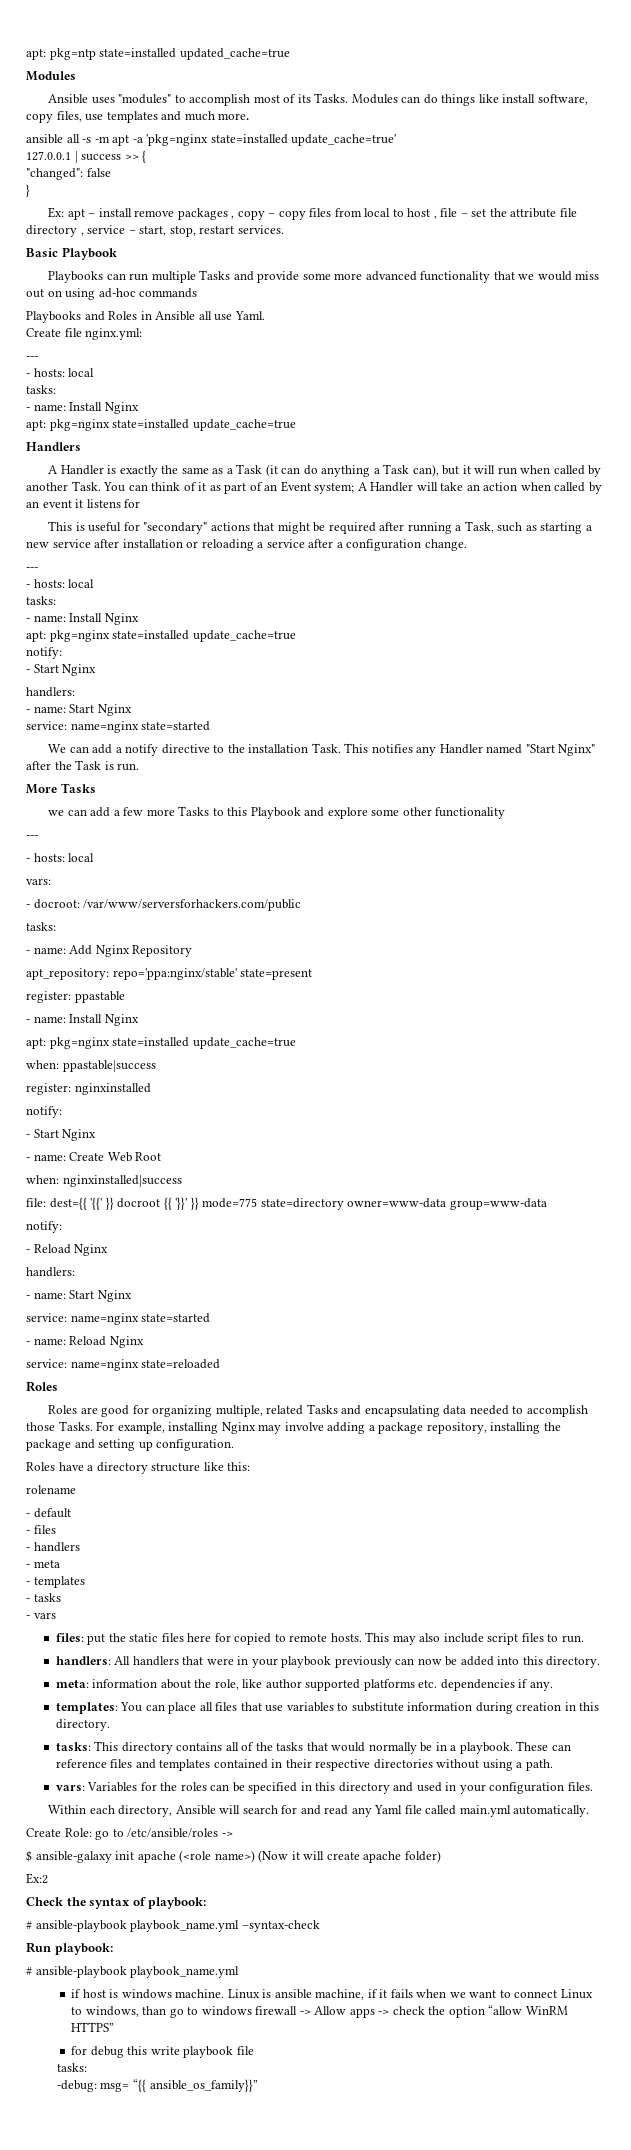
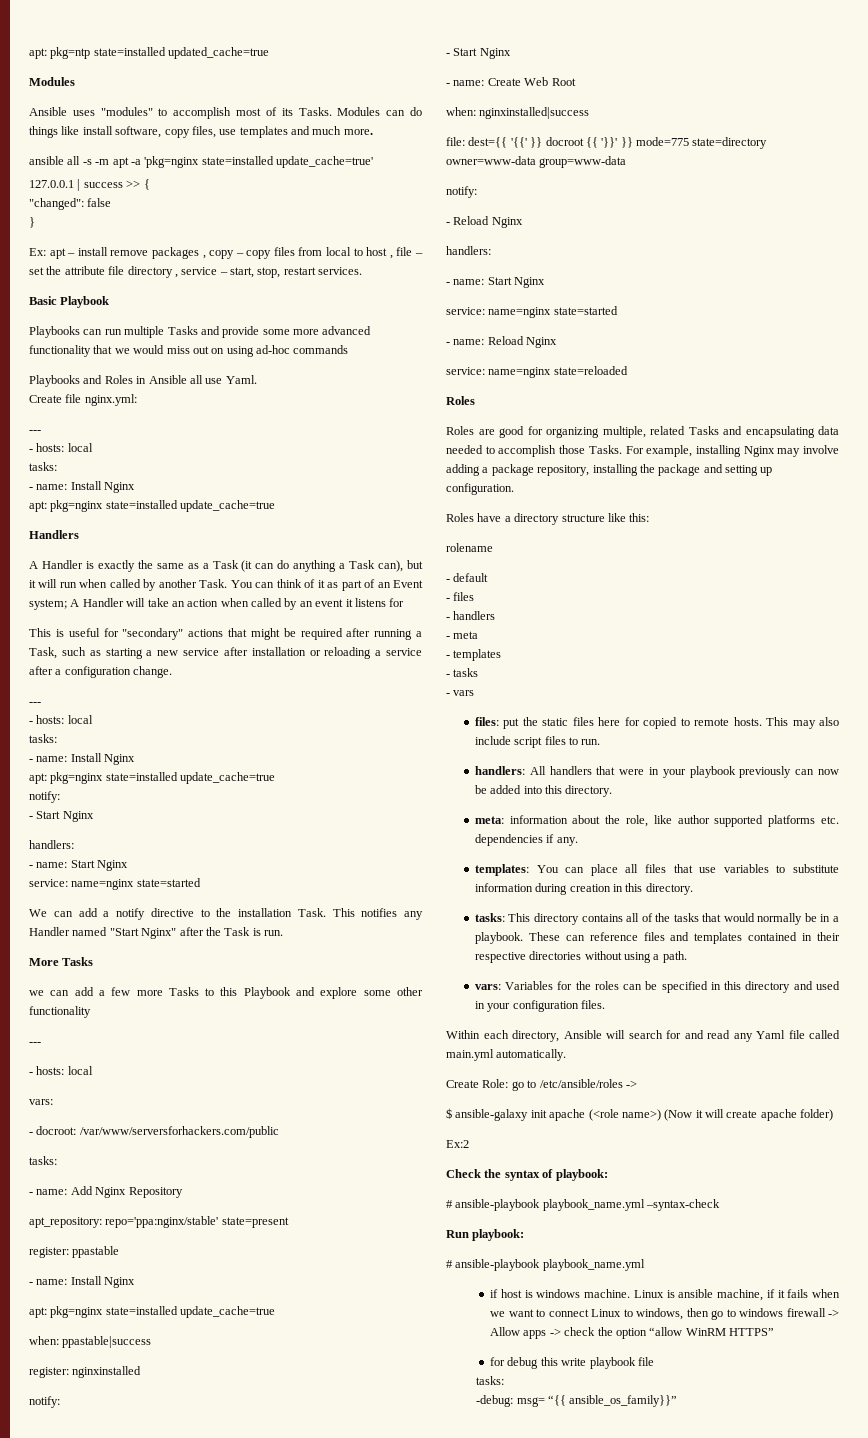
[142,2006,167,2015] than -> [686,1308,709,1317] then

